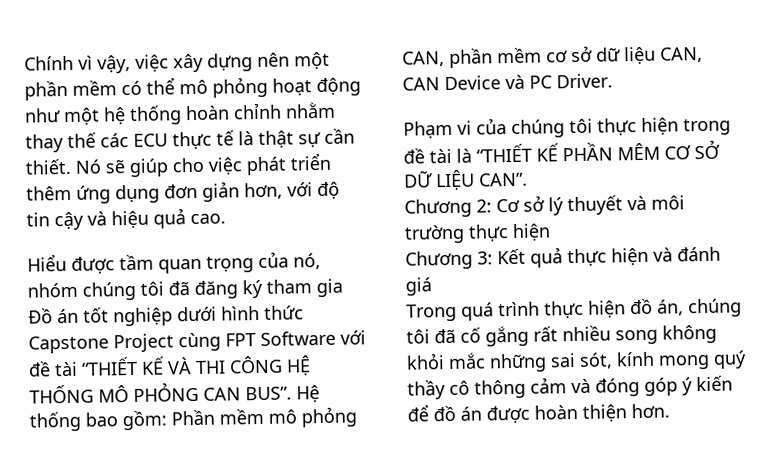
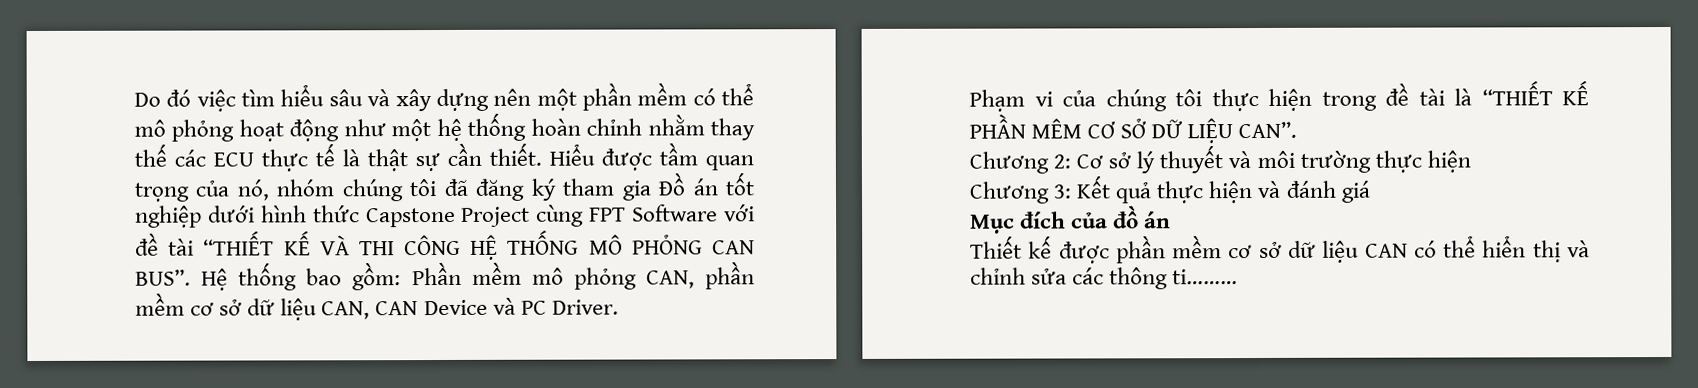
[24,54,169,74] Chính vì vậy, việc -> [134,84,391,112] Do đó việc tìm hiểu sâu và
[75,152,331,177] [26,181,340,204] [26,208,226,231] Nó sẽ giúp cho việc phát triển thêm ứng dụng đơn giản hơn, với độ tin cậy và hiệu quả cao. // -> (542, 154) none
[406,298,742,322] [406,324,717,347] [406,350,747,373] [407,375,733,400] [407,403,670,424] Trong quá trình thực hiện đồ án, chúng tôi đã cố gắng rất nhiều song không khỏi mắc những sai sót, kính mong quý thầy cô thông cảm và đóng góp ý kiến để đồ án được hoàn thiện hơn. -> [970,205,1172,234] [970,235,1590,264] [970,267,1239,290] Mục đích của đồ án // Thiết kế được phần mềm cơ sở dữ liệu CAN có thể hiển thị và chỉnh sửa các thông ti………

